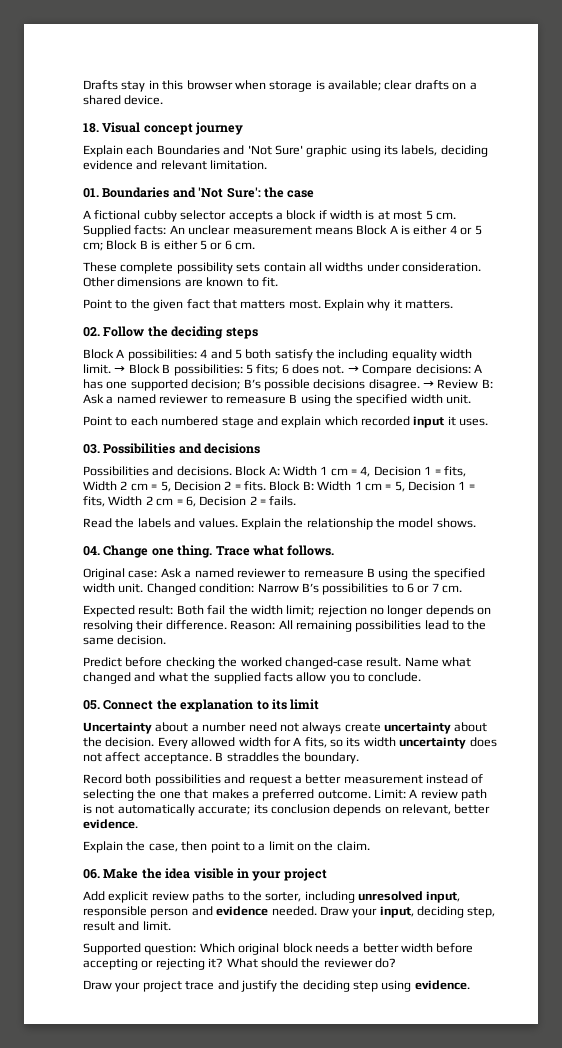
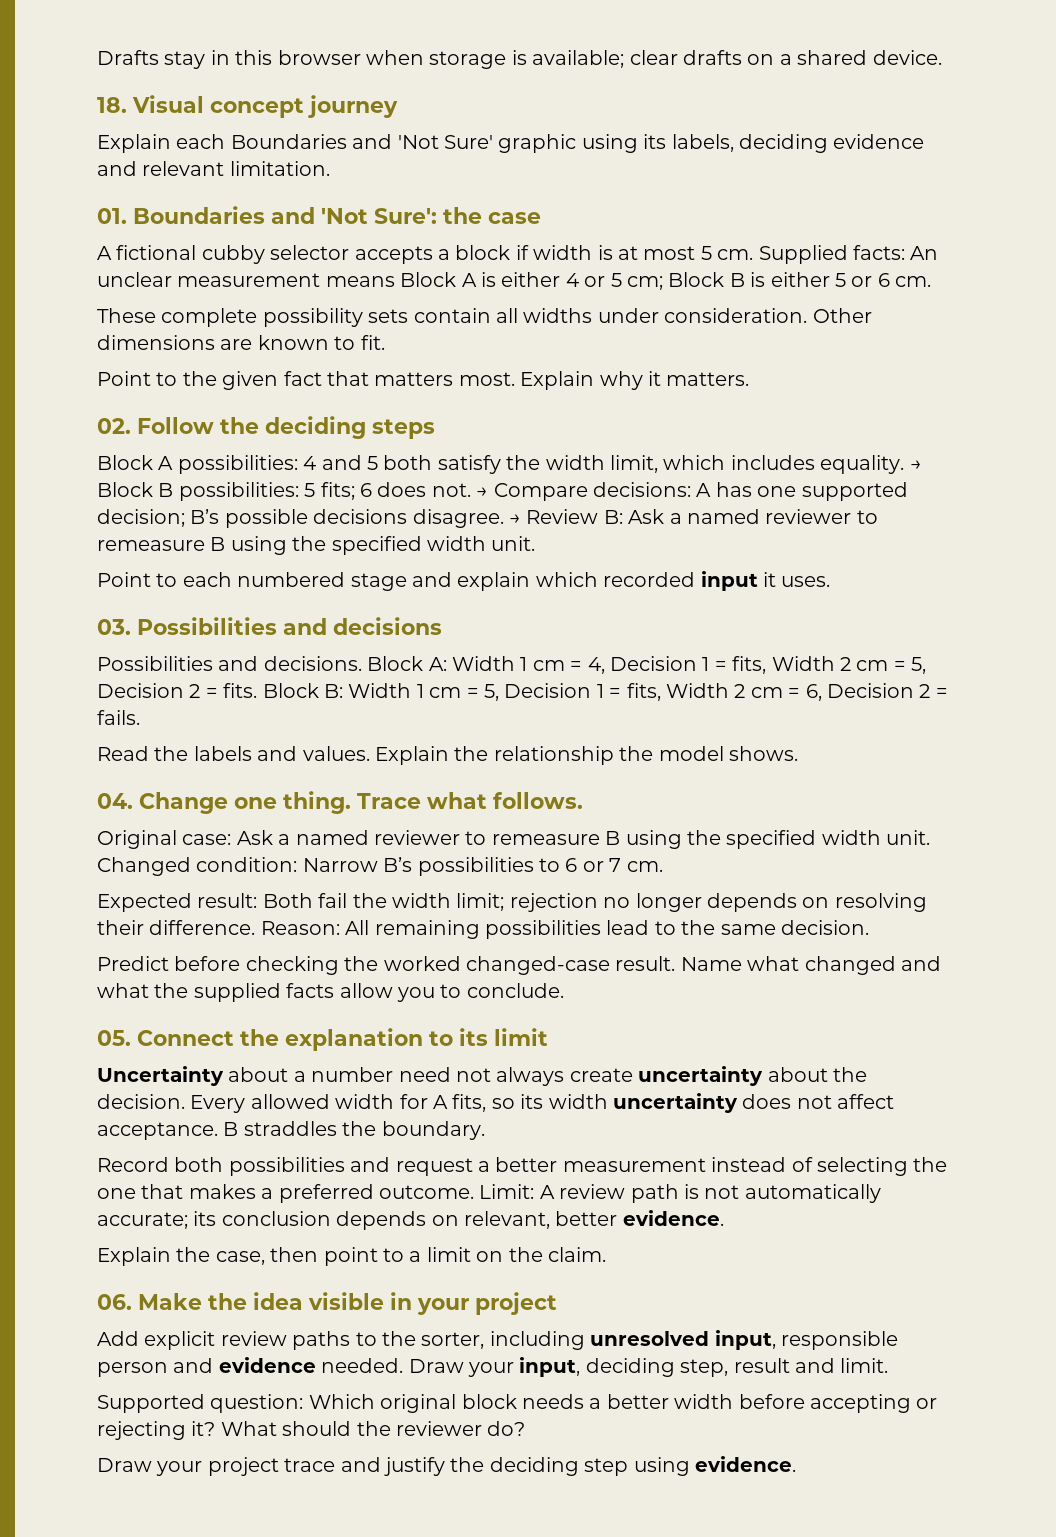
[338,349,473,361] [83,364,111,374] including equality width limit. -> [545,455,905,474] width limit, which includes equality.

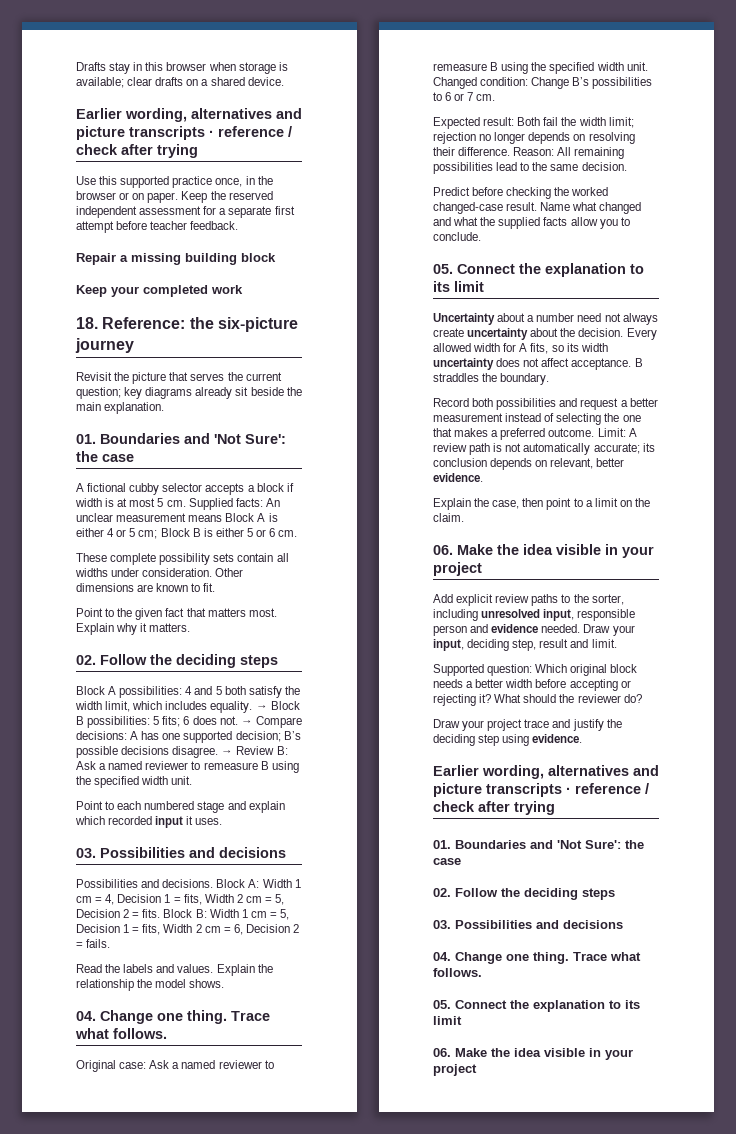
[97,95,398,118] [97,134,925,153] [97,161,330,176] 18. Visual concept journey // Explain each Boundaries and 'Not Sure' graphic using its labels, deciding evidence and relevant limitation. -> [76,108,302,122] [76,126,292,140] [76,144,198,158] [76,176,273,188] [76,191,273,203] [76,206,295,218] [76,221,239,233] [76,253,276,265] [76,285,243,297] [76,317,298,332] [75,338,134,353] [76,372,282,384] [76,387,302,399] [76,402,165,414] Earlier wording, alternatives and picture transcripts · reference / check after trying // Use this supported practice once, in the browser or on paper. Keep the reserved independent assessment for a separate first attempt before teacher feedback. // Repair a missing building block // Keep your completed work // 18. Reference: the six-picture journey // Revisit the picture that serves the current question; key diagrams already sit beside the main explanation.
[302,858,378,872] Narrow -> [531,77,570,89] Change
(796, 1464) none -> [433,765,659,779] [433,783,649,797] [433,801,555,815] [433,840,644,849] [433,858,461,865] [433,888,615,900] [433,920,623,929] [433,952,641,964] [433,968,482,977] [433,1000,640,1012] [433,1016,462,1025] [433,1048,633,1060] [433,1064,477,1076] // Earlier wording, alternatives and picture transcripts · reference / check after trying // 01. Boundaries and 'Not Sure': the case // 02. Follow the deciding steps // 03. Possibilities and decisions // 04. Change one thing. Trace what follows. // 05. Connect the explanation to its limit // 06. Make the idea visible in your project

